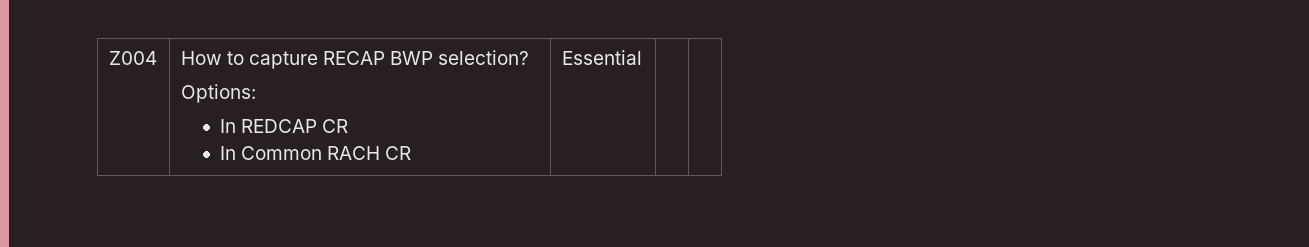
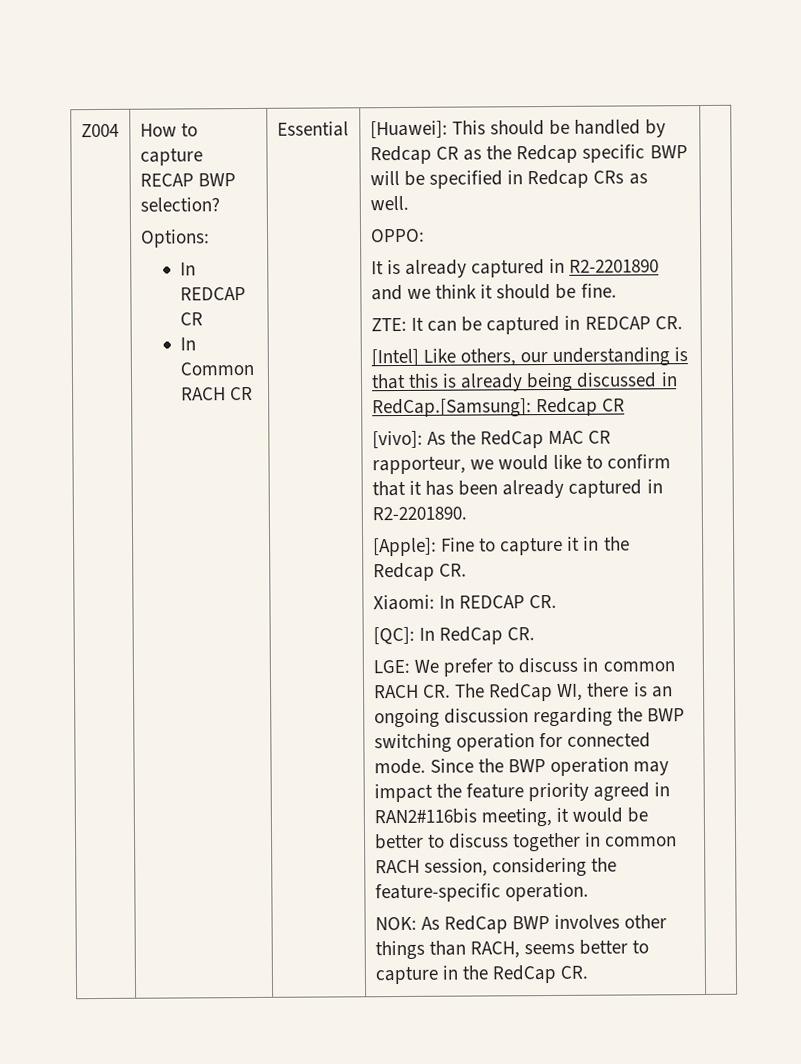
(642, 57) none -> [369,119,667,139] [369,144,688,165] [369,169,648,189] [369,195,409,211] [369,228,425,243] [370,258,660,278] [370,283,617,301] [370,315,683,335] [370,347,689,367] [370,372,678,393] [371,397,625,419] [371,430,612,449] [371,454,672,475] [371,479,663,499] [371,506,467,521] [372,536,630,557] [372,562,467,582] [372,594,558,611] [372,626,536,645] [372,657,675,677] [373,682,673,702] [373,707,686,729] [373,732,652,754] [373,757,670,777] [373,782,671,803] [373,807,649,828] [374,832,678,853] [374,857,618,878] [374,882,589,903] [374,914,668,934] [374,939,650,961] [374,964,589,985] [Huawei]: This should be handled by Redcap CR as the Redcap specific BWP will be specified in Redcap CRs as well. // OPPO: // It is already captured in R2-2201890 and we think it should be fine. // ZTE: It can be captured in REDCAP CR. // [Intel] Like others, our understanding is that this is already being discussed in RedCap.[Samsung]: Redcap CR // [vivo]: As the RedCap MAC CR rapporteur, we would like to confirm that it has been already captured in R2-2201890. // [Apple]: Fine to capture it in the Redcap CR. // Xiaomi: In REDCAP CR. // [QC]: In RedCap CR. // LGE: We prefer to discuss in common RACH CR. The RedCap WI, there is an ongoing discussion regarding the BWP switching operation for connected mode. Since the BWP operation may impact the feature priority agreed in RAN2#116bis meeting, it would be better to discuss together in common RACH session, considering the feature-specific operation. // NOK: As RedCap BWP involves other things than RACH, seems better to capture in the RedCap CR.

